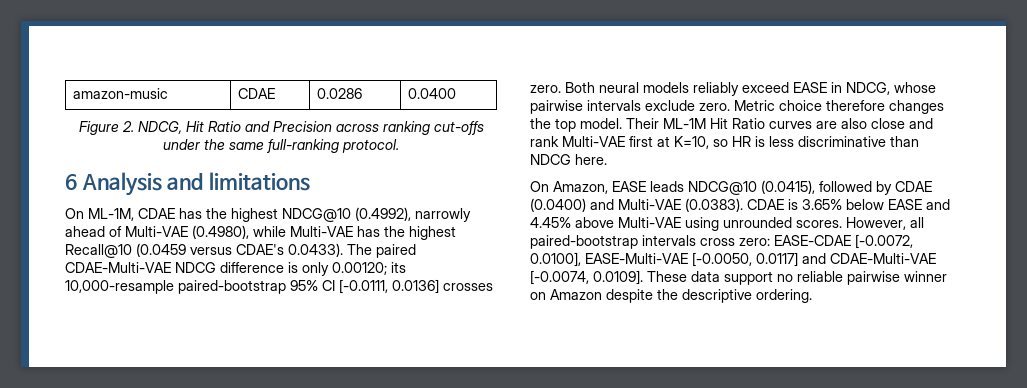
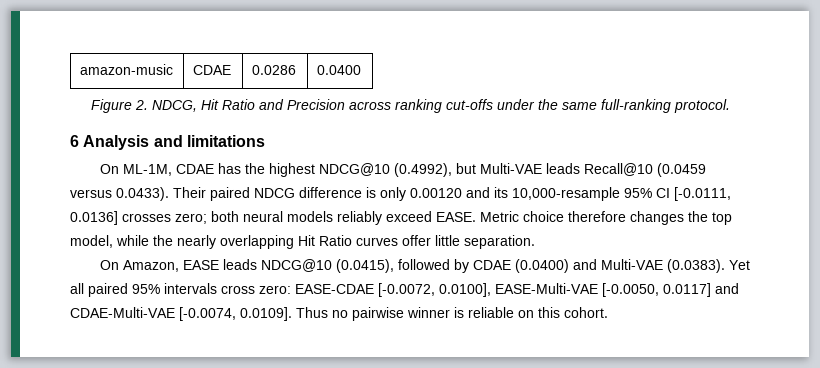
[415,208,471,222] [65,225,456,240] [65,243,416,258] [65,262,171,273] narrowly ahead of Multi-VAE (0.4980), while Multi-VAE has the highest Recall@10 (0.0459 versus CDAE's 0.0433). The paired CDAE-Multi-VAE -> [455,163,706,177] [70,187,250,201] but Multi-VAE leads Recall@10 (0.0459 versus 0.0433). Their paired
[332,262,387,275] 0.00120; -> [410,187,490,198] 0.00120 and
[178,280,286,294] paired-bootstrap -> (620, 194) none
[530,82,595,93] zero. Both -> [175,211,239,224] zero; both
[793,82,936,95] [530,100,730,114] EASE in NDCG, whose pairwise intervals exclude zero. -> [436,212,476,222] EASE.
[580,118,933,129] [530,136,919,149] [530,154,607,165] model. Their ML-1M Hit Ratio curves are also close and rank Multi-VAE first at K=10, so HR is less discriminative than NDCG here. -> [70,235,535,249] model, while the nearly overlapping Hit Ratio curves offer little separation.
[747,199,950,210] [530,217,924,231] [530,235,638,249] CDAE is 3.65% below EASE and 4.45% above Multi-VAE using unrounded scores. However, all paired-bootstrap -> [728,260,750,270] [70,283,160,297] Yet all paired 95%
[647,271,947,285] [530,289,812,303] These data support no reliable pairwise winner on Amazon despite the descriptive ordering. -> [296,307,608,321] Thus no pairwise winner is reliable on this cohort.

